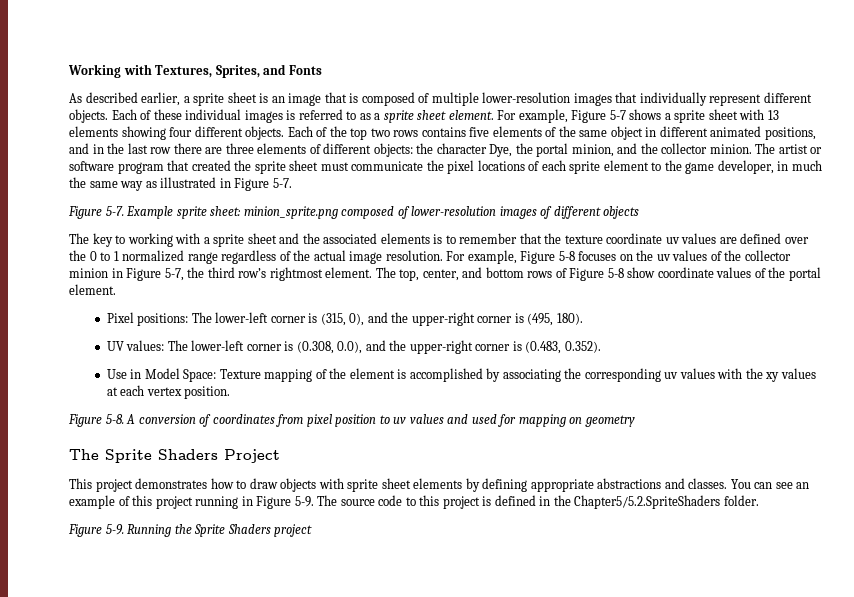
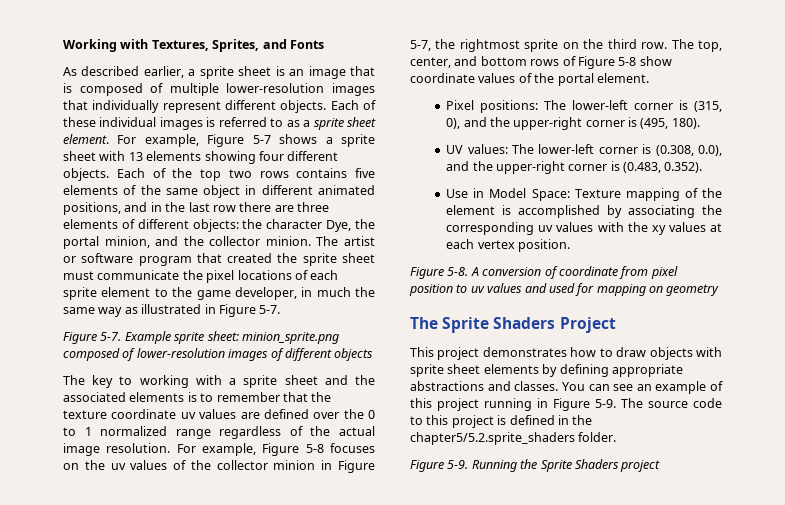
[207,267,373,281] third row’s rightmost element. -> [459,39,668,52] rightmost sprite on the third row.
[212,414,275,424] coordinates -> [558,266,618,276] coordinate
[574,495,721,509] Chapter5/5.2.SpriteShaders -> [410,432,575,445] chapter5/5.2.sprite_shaders

